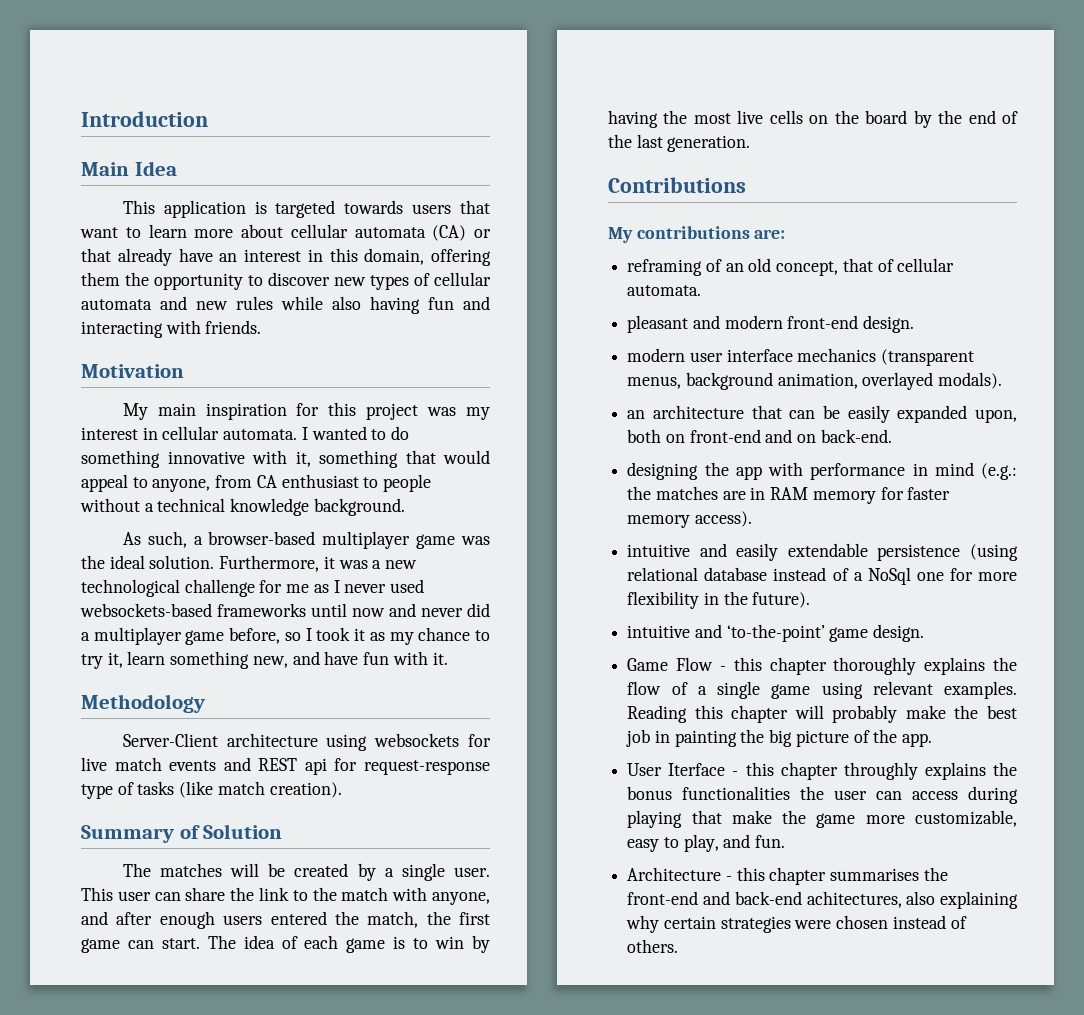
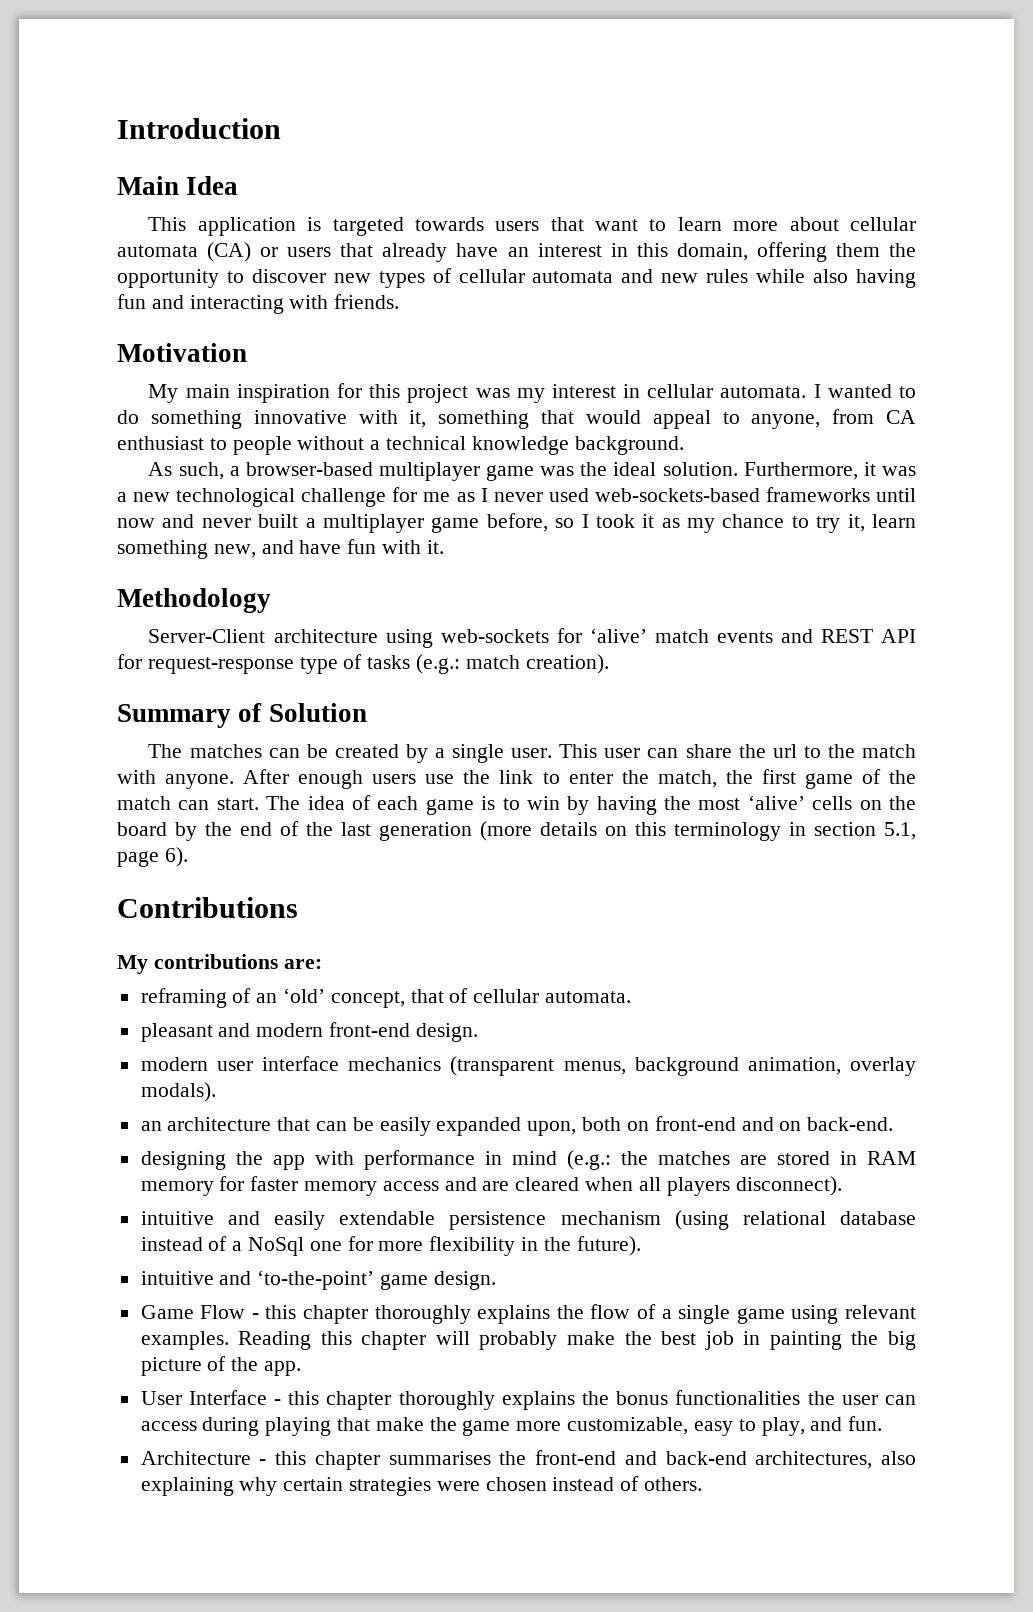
(491, 233) none -> [287,247,332,257] users
[80,603,212,617] websockets-based -> [594,488,760,502] web-sockets-based
[467,603,490,617] did -> [258,514,299,528] built
[374,733,491,747] [81,757,107,771] websockets for live -> [440,628,647,643] web-sockets for ‘alive’
[304,758,327,775] api -> [881,629,916,643] API
[179,781,214,798] (like -> [416,654,461,674] (e.g.:
[230,863,260,877] will -> [268,748,300,758] can
[259,887,289,901] link -> [772,744,797,758] url
[432,892,491,905] [81,911,327,929] anyone, and after enough users entered -> [165,769,613,789] anyone. After enough users use the link to enter
(120, 945) none -> [861,769,916,784] [117,796,171,810] of the match
[737,110,764,124] live -> [747,795,805,810] ‘alive’
[667,135,751,152] generation. -> [379,821,916,841] [117,847,188,867] generation (more details on this terminology in section 5.1, page 6).
[748,258,772,272] old -> [283,988,326,1003] ‘old’
[862,372,934,390] overlayed -> [850,1057,917,1076] overlay
(746, 495) none -> [776,1151,830,1165] stored
[694,511,752,527] access). -> [382,1176,842,1196] access and are cleared when all players disconnect).
(961, 552) none -> [560,1211,661,1225] mechanism
[668,762,918,780] Iterface - this chapter throughly -> [188,1390,495,1410] Interface - this chapter thoroughly
[806,891,902,908] achitectures, -> [755,1451,873,1469] architectures,

